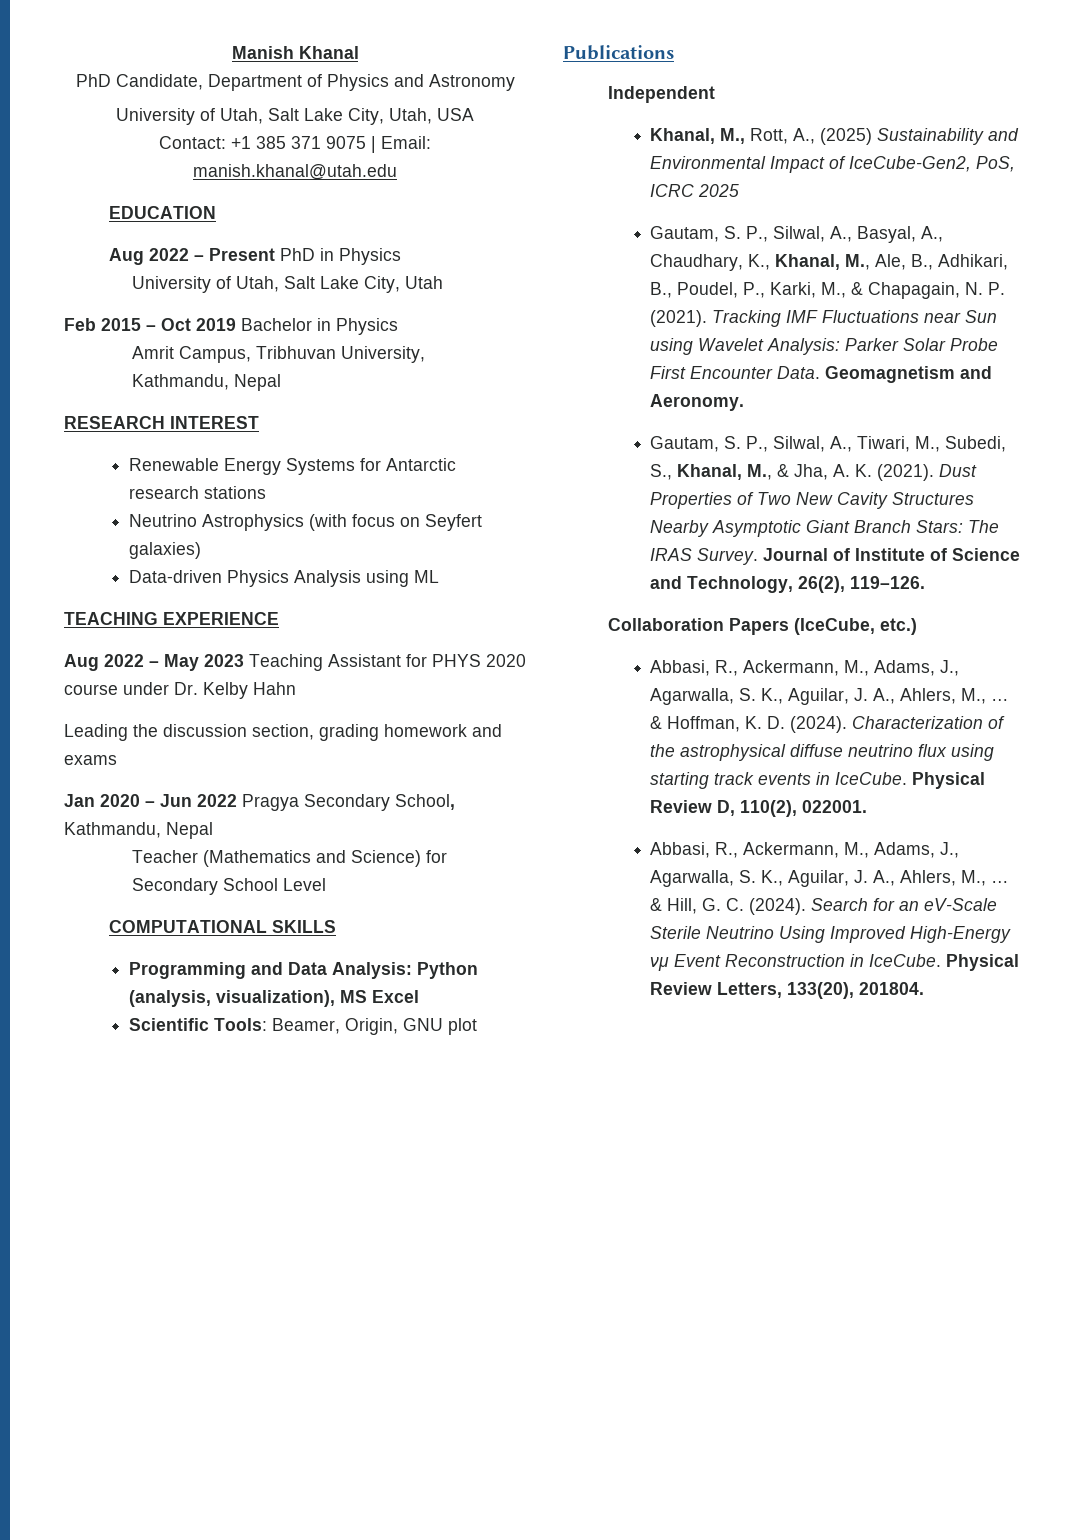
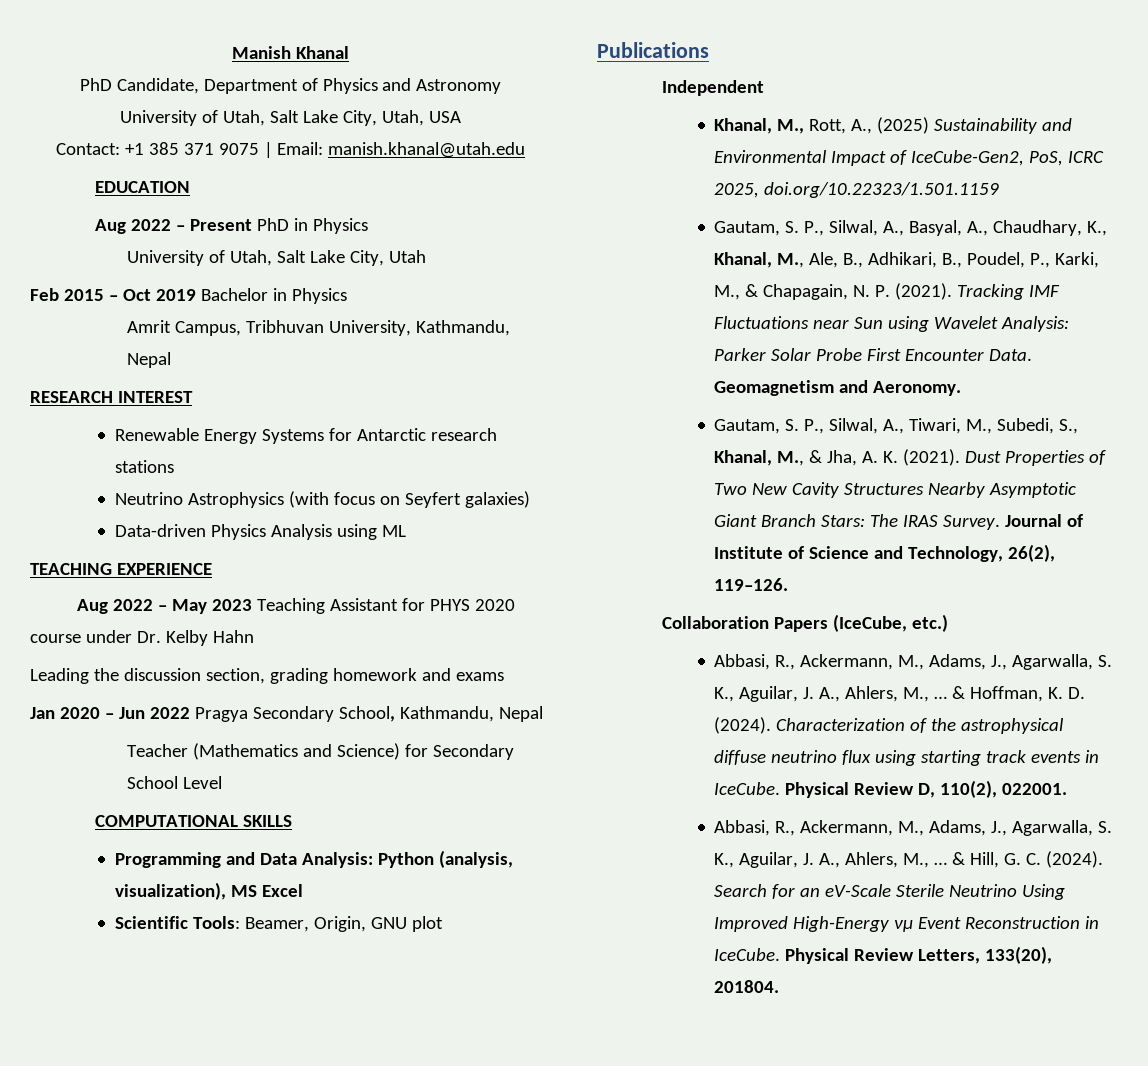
[698,184,740,197] 2025 -> [714,182,1000,198] 2025, doi.org/10.22323/1.501.1159

